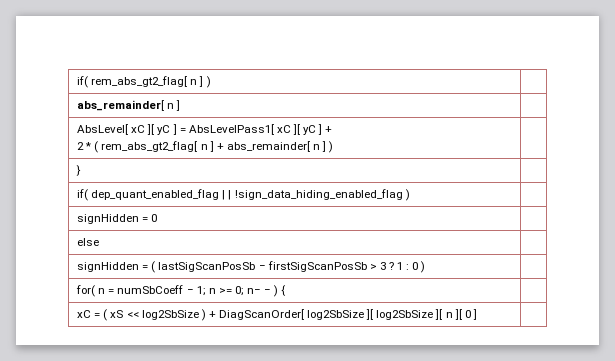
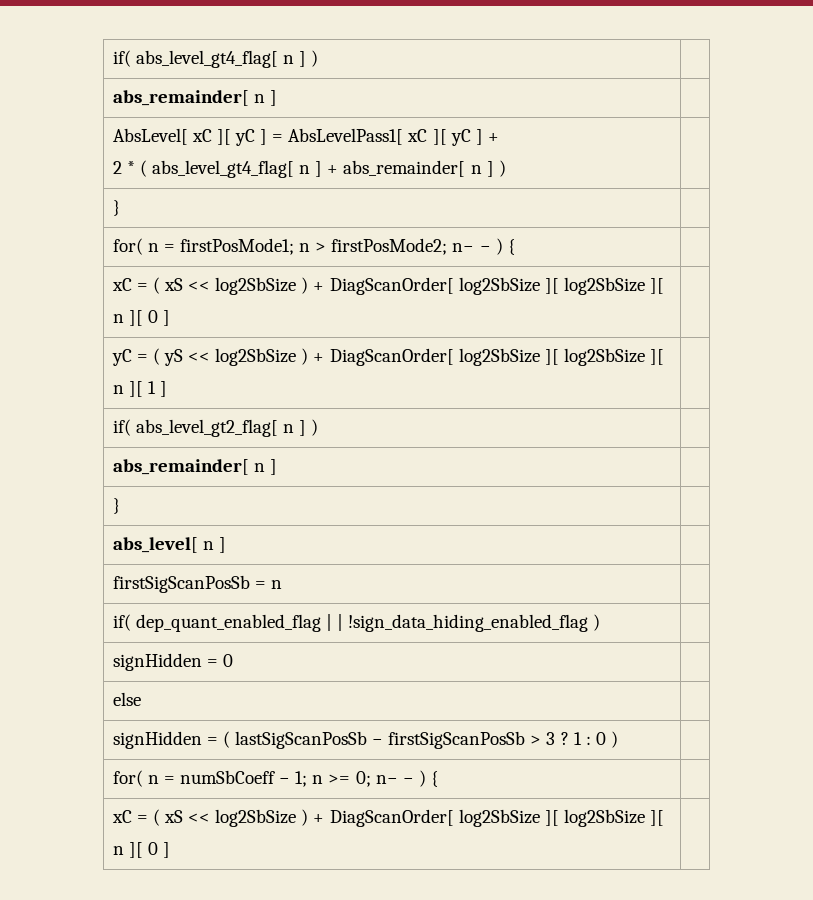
[77,76,188,88] if( rem_abs_gt2_flag[ -> [112,50,278,68] if( abs_level_gt4_flag[
[101,141,198,152] rem_abs_gt2_flag[ -> [151,160,294,178] abs_level_gt4_flag[
(82, 170) none -> [112,238,515,255] [111,277,665,295] [112,310,170,326] [111,348,665,366] [112,381,167,397] [112,419,319,437] [112,459,277,475] [112,498,120,514] [112,537,226,553] [112,575,282,593] // for( n = firstPosMode1; n > firstPosMode2; n− − ) { | // xC = ( xS << log2SbSize ) + DiagScanOrder[ log2SbSize ][ log2SbSize ][ n ][ 0 ] | // yC = ( yS << log2SbSize ) + DiagScanOrder[ log2SbSize ][ log2SbSize ][ n ][ 1 ] | // if( abs_level_gt2_flag[ n ] ) | // abs_remainder[ n ] | // } | // abs_level[ n ] | // firstSigScanPosSb = n |

